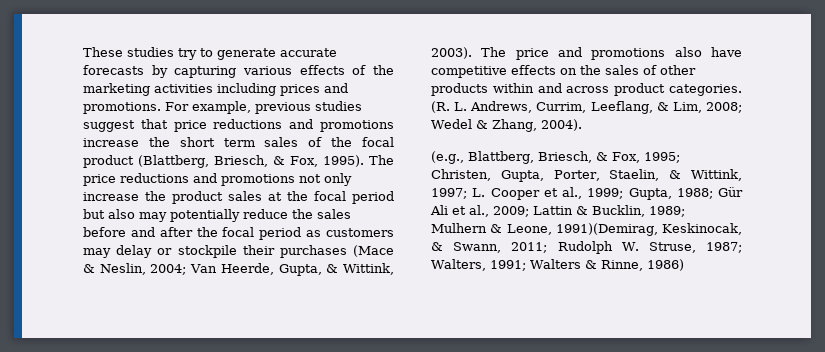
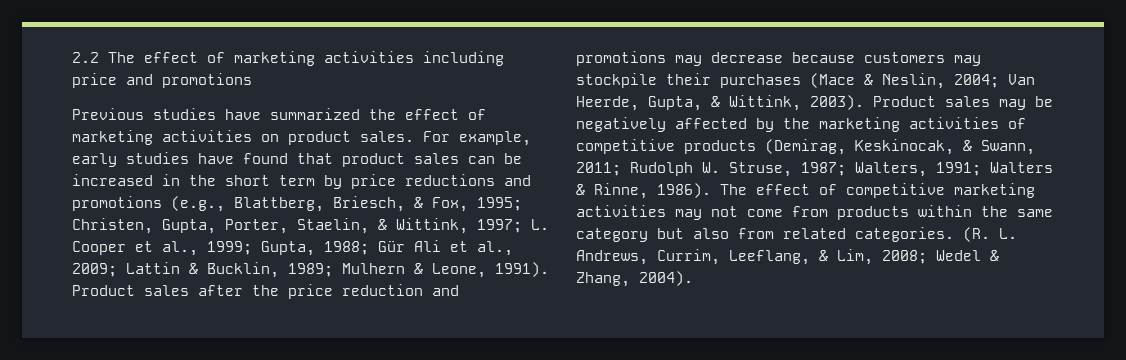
[83,47,337,60] [83,65,394,78] [83,83,348,96] [83,101,362,114] [83,119,394,132] [83,137,394,147] [83,155,394,168] [83,173,352,186] [83,191,394,204] [83,209,351,222] [83,227,394,240] [83,245,394,258] [83,263,394,276] [431,47,742,60] [431,65,696,78] [431,83,742,96] [431,101,742,114] [431,119,582,132] These studies try to generate accurate forecasts by capturing various effects of the marketing activities including prices and promotions. For example, previous studies suggest that price reductions and promotions increase the short term sales of the focal product (Blattberg, Briesch, & Fox, 1995). The price reductions and promotions not only increase the product sales at the focal period but also may potentially reduce the sales before and after the focal period as customers may delay or stockpile their purchases (Mace & Neslin, 2004; Van Heerde, Gupta, & Wittink, 2003). The price and promotions also have competitive effects on the sales of other products within and across product categories. (R. L. Andrews, Currim, Leeflang, & Lim, 2008; Wedel & Zhang, 2004). // -> [72,51,504,66] [72,73,252,88] [72,108,486,120] [72,130,531,146] [72,152,522,167] [72,174,531,189] [72,196,162,211] 2.2 The effect of marketing activities including price and promotions // Previous studies have summarized the effect of marketing activities on product sales. For example, early studies have found that product sales can be increased in the short term by price reductions and promotions
[555,223,658,236] 1991)(Demirag, -> [495,262,549,277] [72,284,459,299] [576,51,981,66] [576,73,1035,89] [576,95,1053,111] [576,117,1026,132] [576,139,846,155] 1991). Product sales after the price reduction and promotions may decrease because customers may stockpile their purchases (Mace & Neslin, 2004; Van Heerde, Gupta, & Wittink, 2003). Product sales may be negatively affected by the marketing activities of competitive products (Demirag,
[646,259,684,271] 1986) -> [657,183,1035,198] [576,205,1053,220] [576,227,1017,242] [576,249,999,265] [576,271,693,287] 1986). The effect of competitive marketing activities may not come from products within the same category but also from related categories. (R. L. Andrews, Currim, Leeflang, & Lim, 2008; Wedel & Zhang, 2004).

